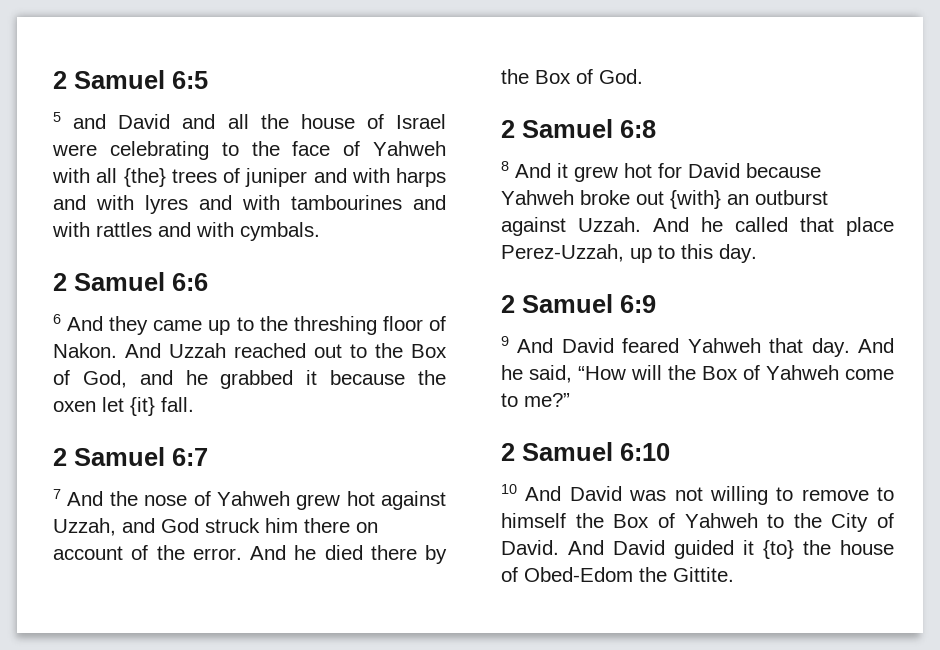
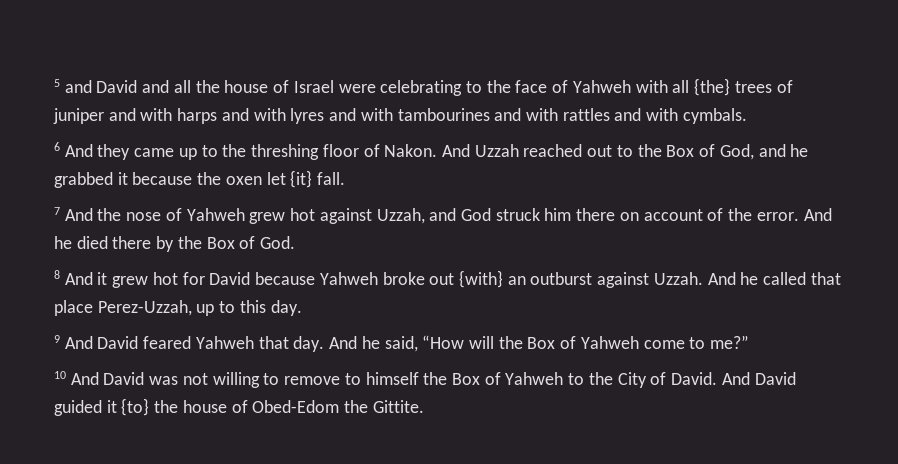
[53,70,208,89] 2 Samuel 6:5 // -> (54, 83) none
[53,272,208,291] // 2 Samuel 6:6 -> (747, 116) none
[53,447,208,466] // 2 Samuel 6:7 -> (346, 178) none
[501,119,656,138] // 2 Samuel 6:8 -> (296, 242) none
[501,294,656,313] // 2 Samuel 6:9 -> (302, 308) none
[501,442,670,461] // 2 Samuel 6:10 -> (750, 342) none

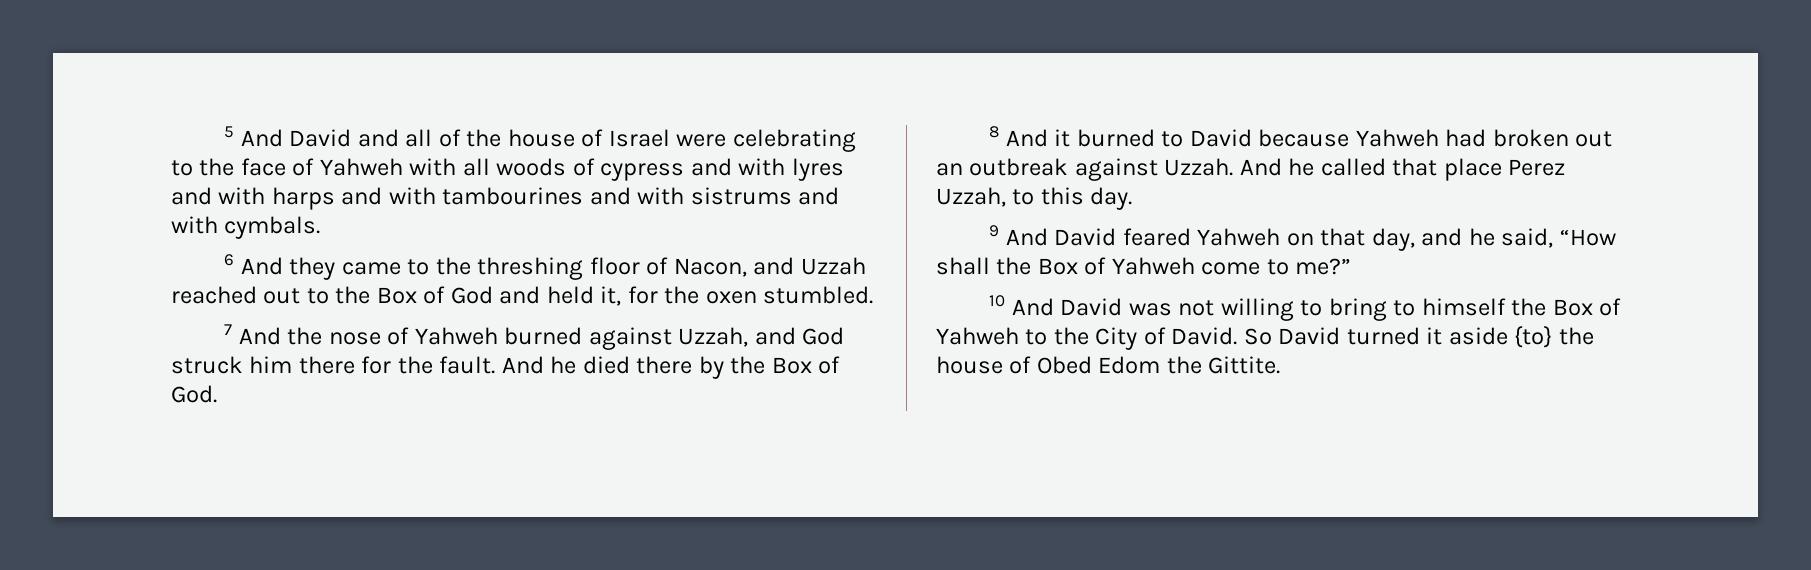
[64,80,92,93] and -> [240,129,283,147] And
(191, 86) none -> [438,129,461,147] of
[694,78,793,96] [53,108,104,124] {the} trees of juniper -> [496,158,844,181] woods of cypress and with lyres
[290,108,393,124] lyres and with -> (436, 196) none
[562,108,610,121] rattles -> [690,187,792,205] sistrums
[178,148,197,160] up -> (401, 268) none
[384,144,470,157] Nakon. And -> [673,257,795,277] Nacon, and
[719,144,809,160] [54,170,346,188] God, and he grabbed it because the oxen let {it} fall. -> [450,286,874,306] God and held it, for the oxen stumbled.
[249,208,316,224] grew hot -> [504,327,583,345] burned
[619,208,799,221] on account of the error. -> [361,356,496,374] for the fault.
[112,270,593,288] grew hot for David because Yahweh broke out {with} an outburst -> [1076,129,1613,147] [936,158,1069,176] burned to David because Yahweh had broken out an outbreak
[97,300,215,316] Perez-Uzzah, up -> [1508,159,1566,176] [936,187,1006,207] Perez Uzzah,
[258,336,358,352] that day. And -> [1286,228,1463,251] on that day, and
[468,336,494,349] will -> [936,257,990,275] shall
[284,376,341,385] remove -> [1328,298,1387,321] bring
[721,372,796,385] [54,400,117,416] And David guided it -> [1243,327,1508,345] So David turned it aside
[252,400,340,413] Obed-Edom -> [1036,356,1161,374] Obed Edom

